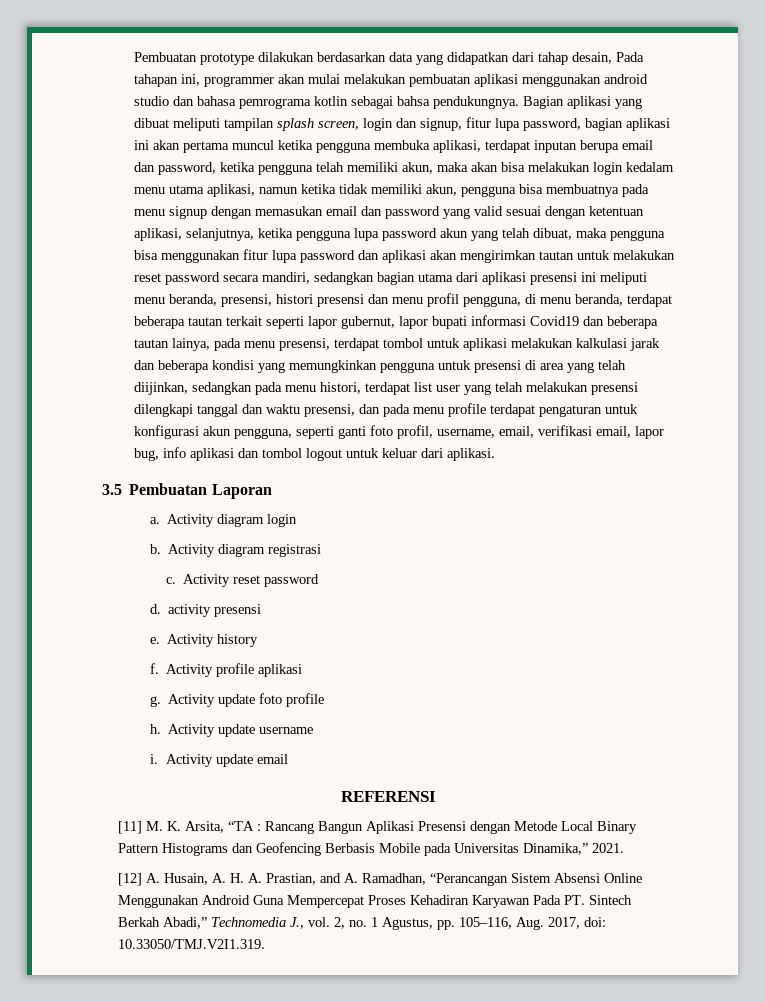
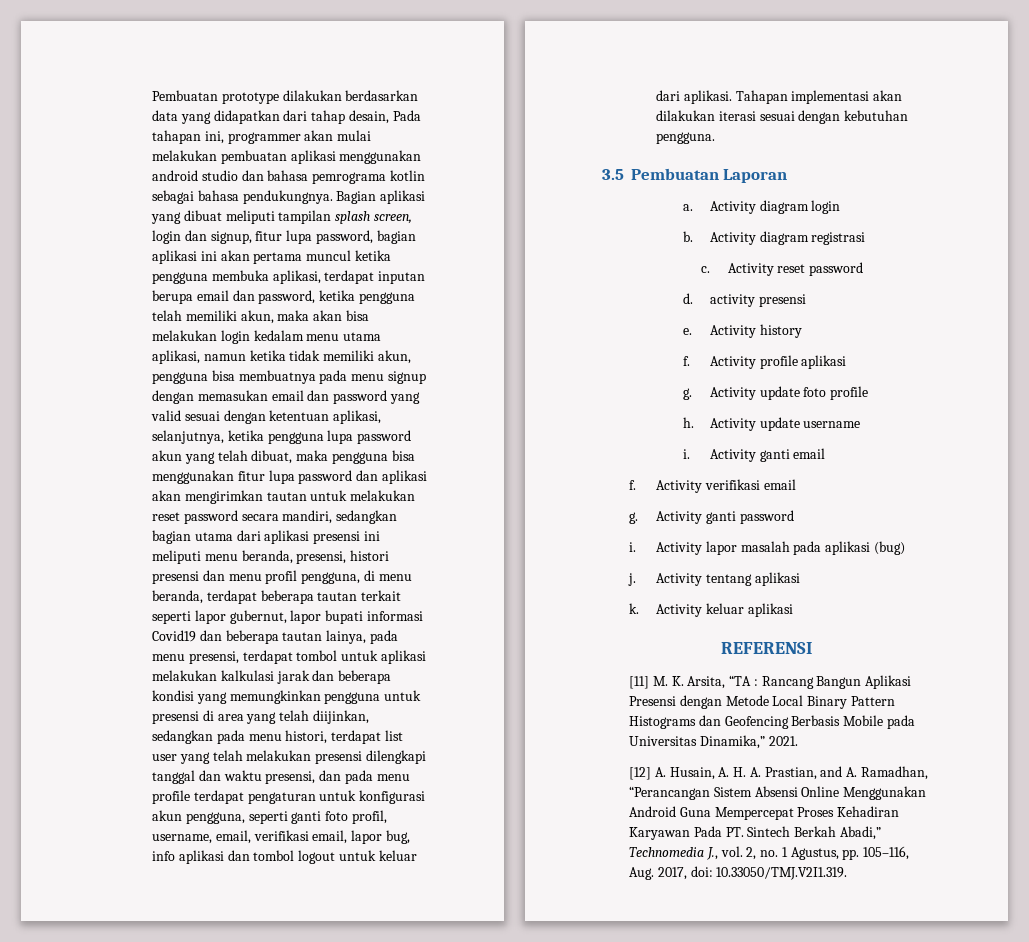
[396,96,430,106] bahsa -> [197,190,239,201] bahasa
(495, 454) none -> [735,90,903,104] [655,110,909,124] [655,132,715,144] Tahapan implementasi akan dilakukan iterasi sesuai dengan kebutuhan pengguna.
[215,754,288,767] update email -> [759,448,826,462] [628,479,796,493] [628,510,794,524] [628,541,905,555] [627,572,800,586] [628,603,793,617] ganti email // f. Activity verifikasi email // g. Activity ganti password // i. Activity lapor masalah pada aplikasi (bug) // j. Activity tentang aplikasi // k. Activity keluar aplikasi

